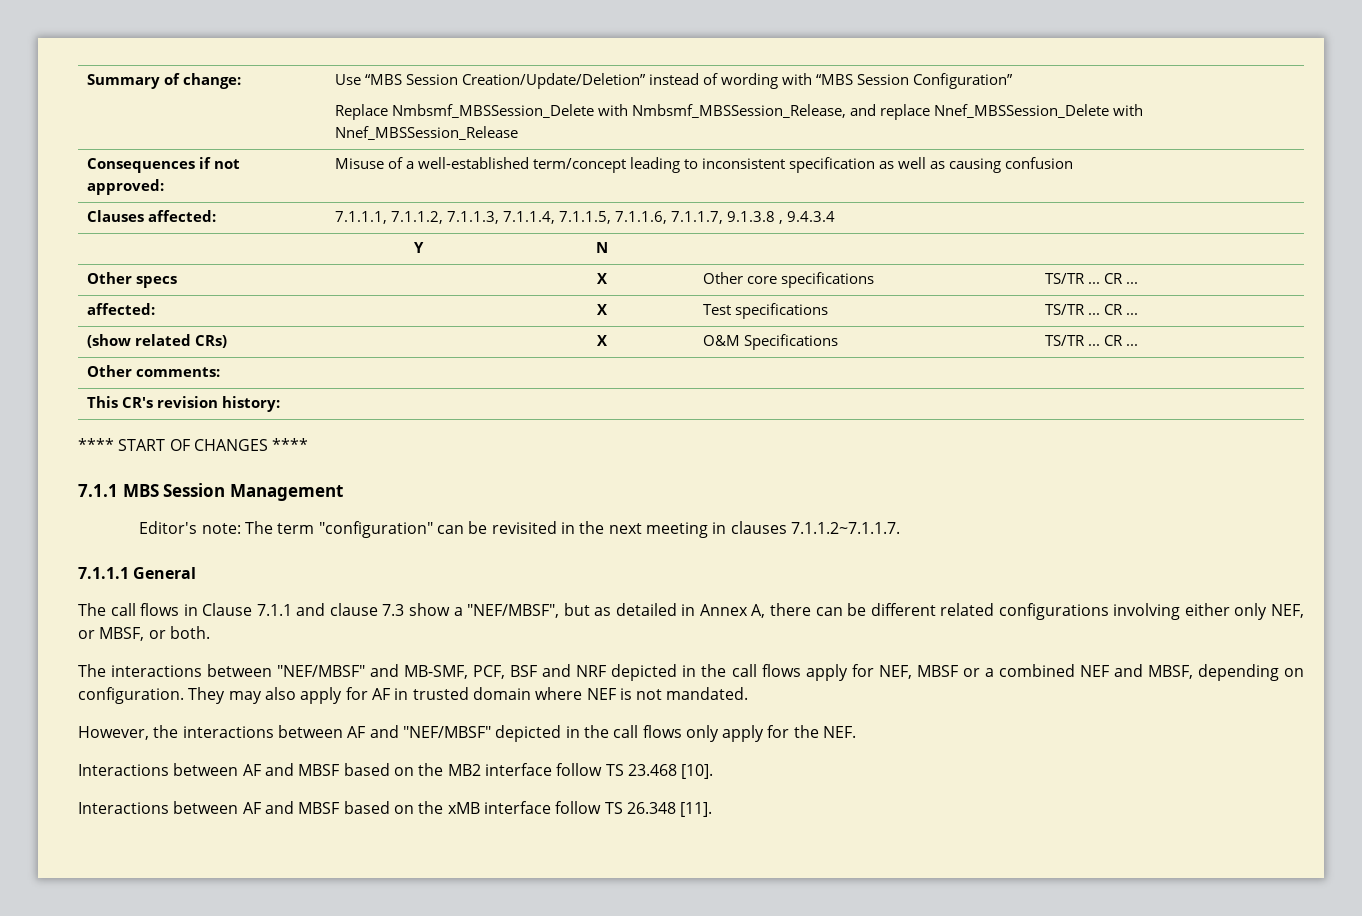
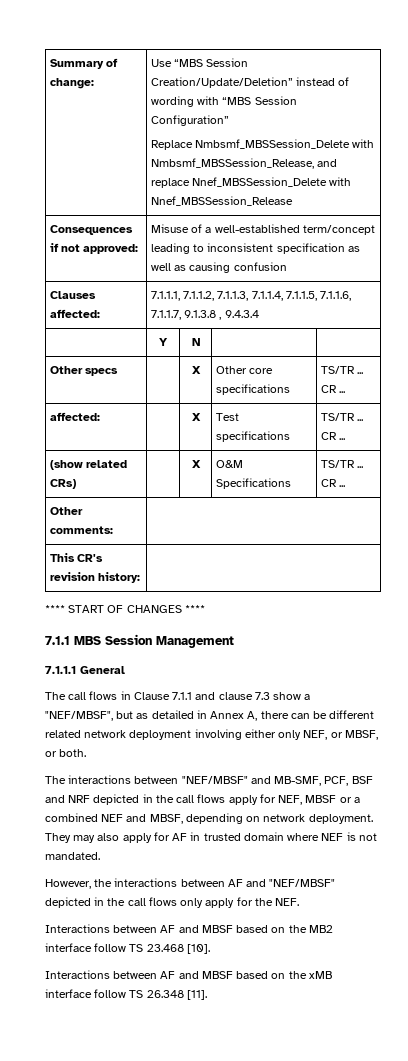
[139,521,900,538] // Editor's note: The term "configuration" can be revisited in the next meeting in clauses 7.1.1.2~7.1.1.7. -> (234, 642) none
[998,603,1109,620] configurations -> [84,730,192,740] network deployment
[78,687,184,704] configuration. -> [263,814,373,824] network deployment.

